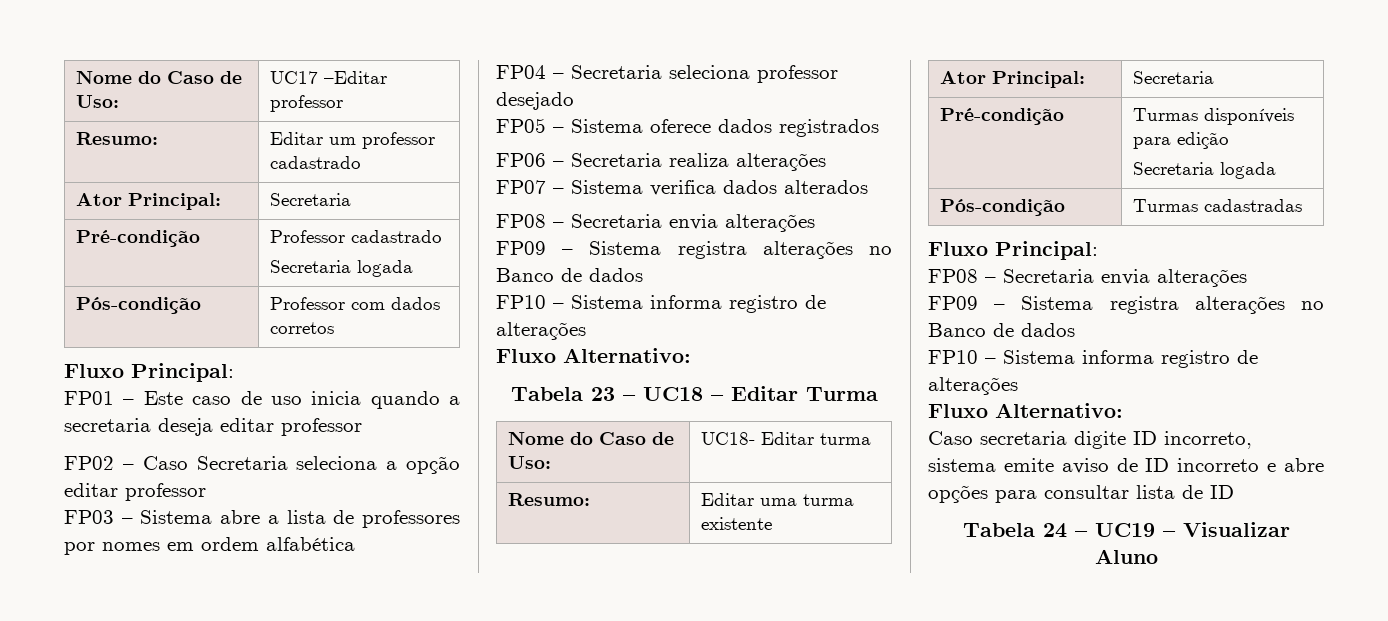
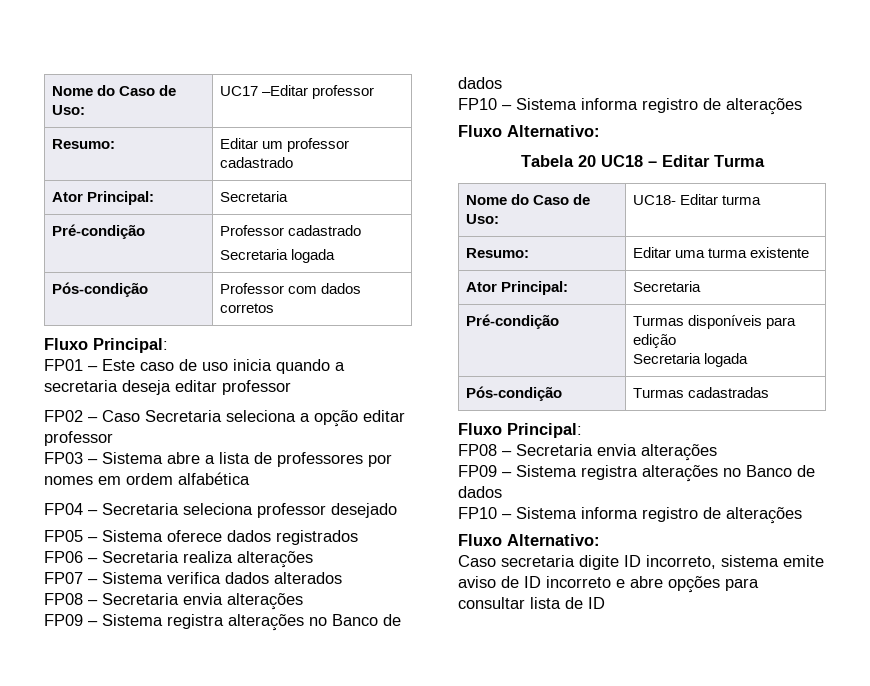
[590,387,636,401] 23 – -> [577,155,596,167] 20
[962,522,1290,538] [1094,549,1158,564] // Tabela 24 – UC19 – Visualizar Aluno -> (605, 603) none

